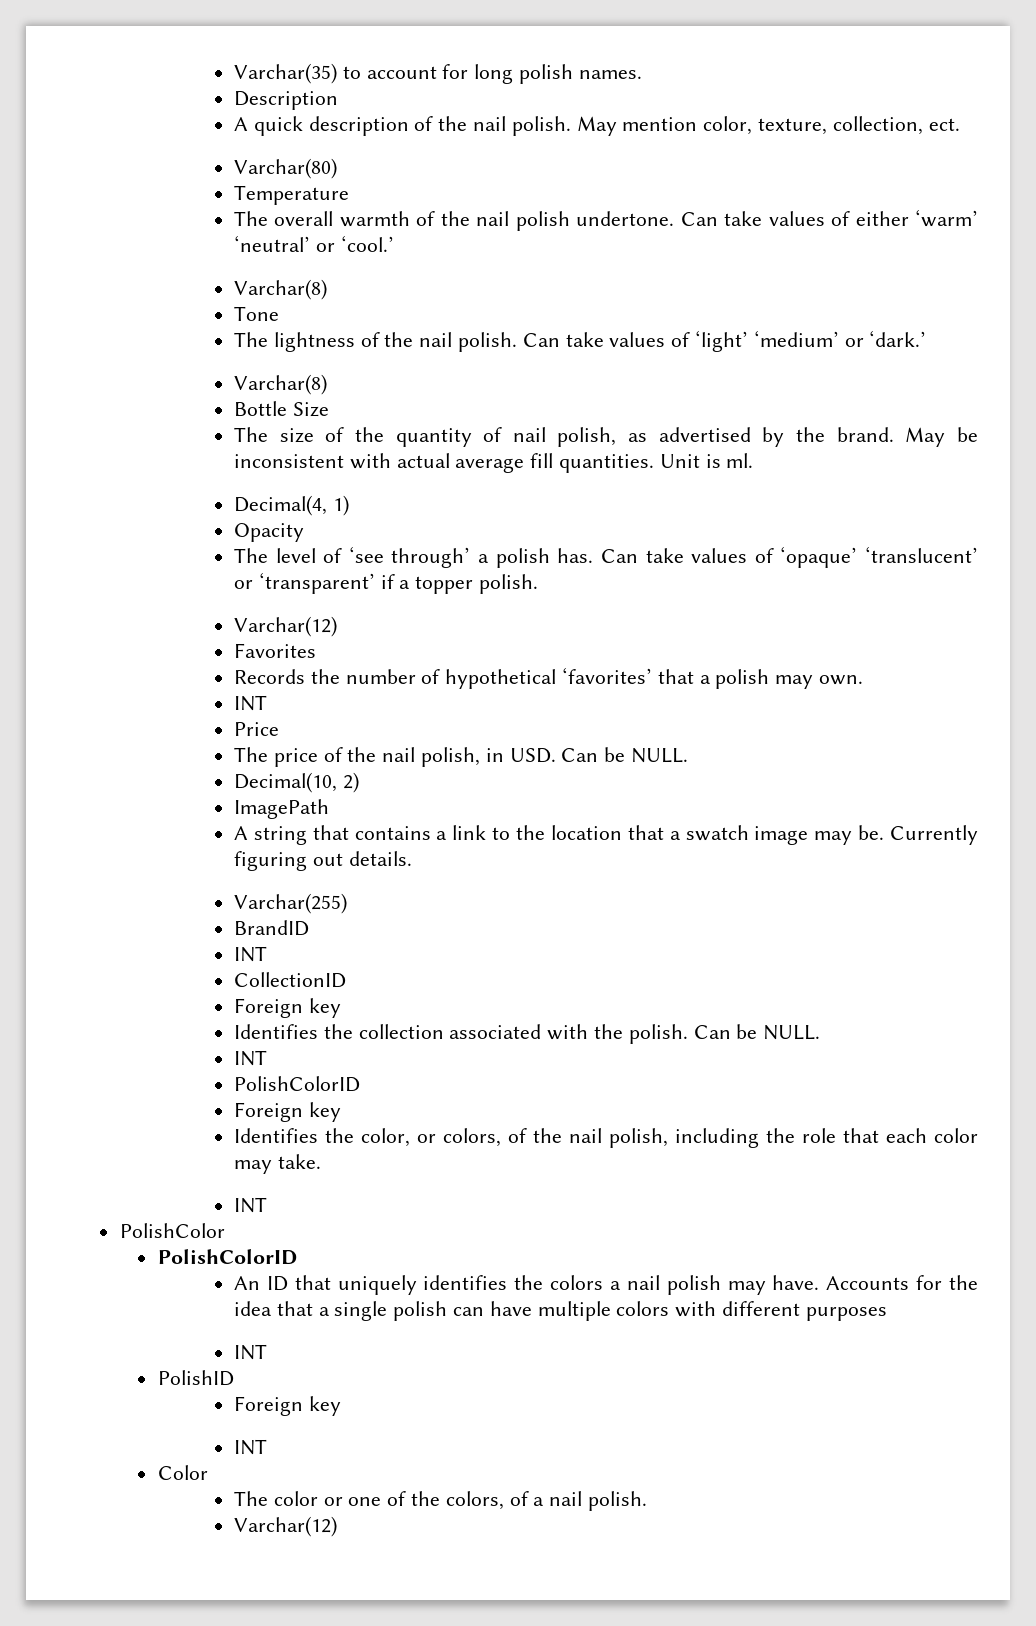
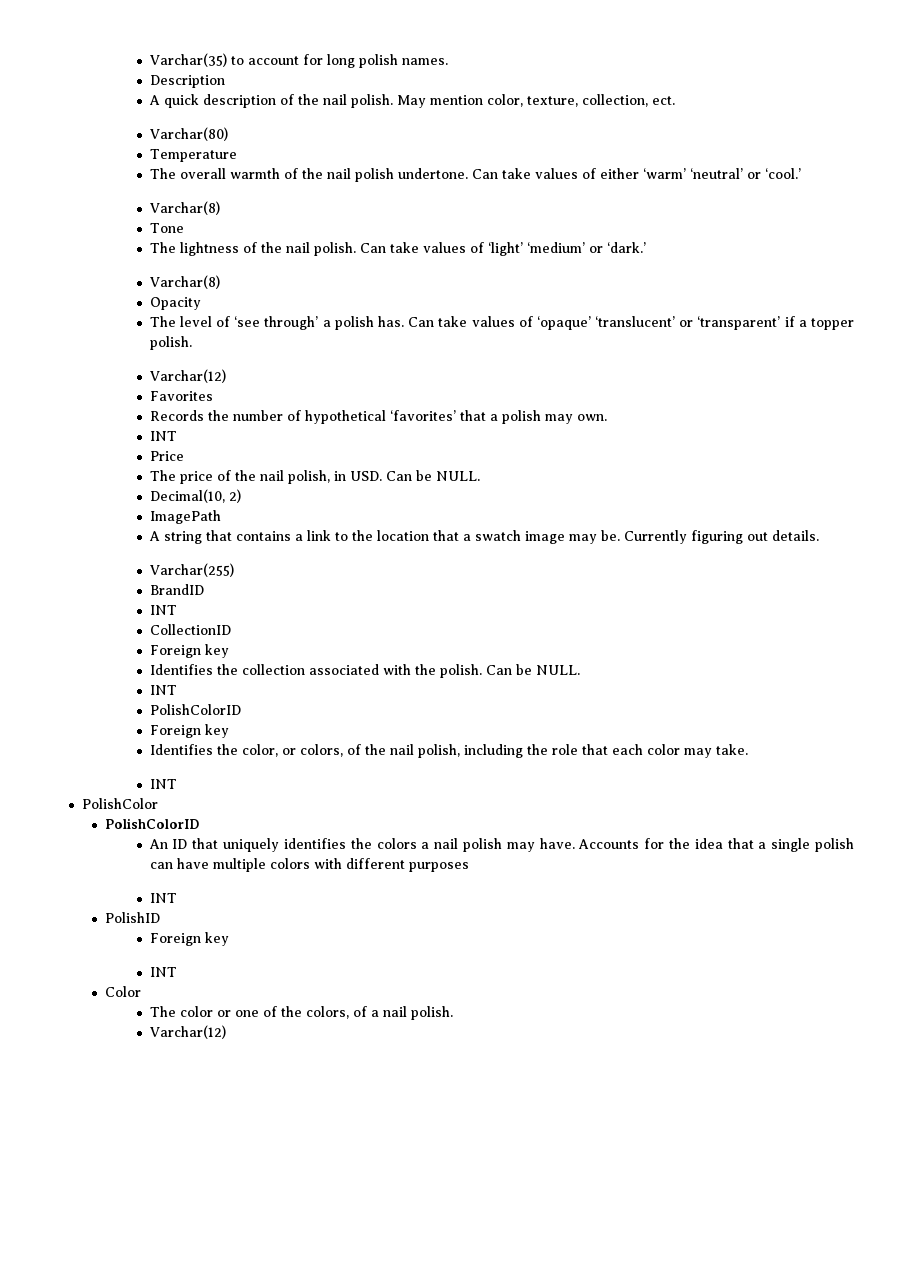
[233,401,329,417] [233,427,978,447] [233,453,754,473] [233,495,349,516] // Bottle Size // The size of the quantity of nail polish, as advertised by the brand. May be inconsistent with actual average fill quantities. Unit is ml. // Decimal(4, 1) -> (220, 282) none

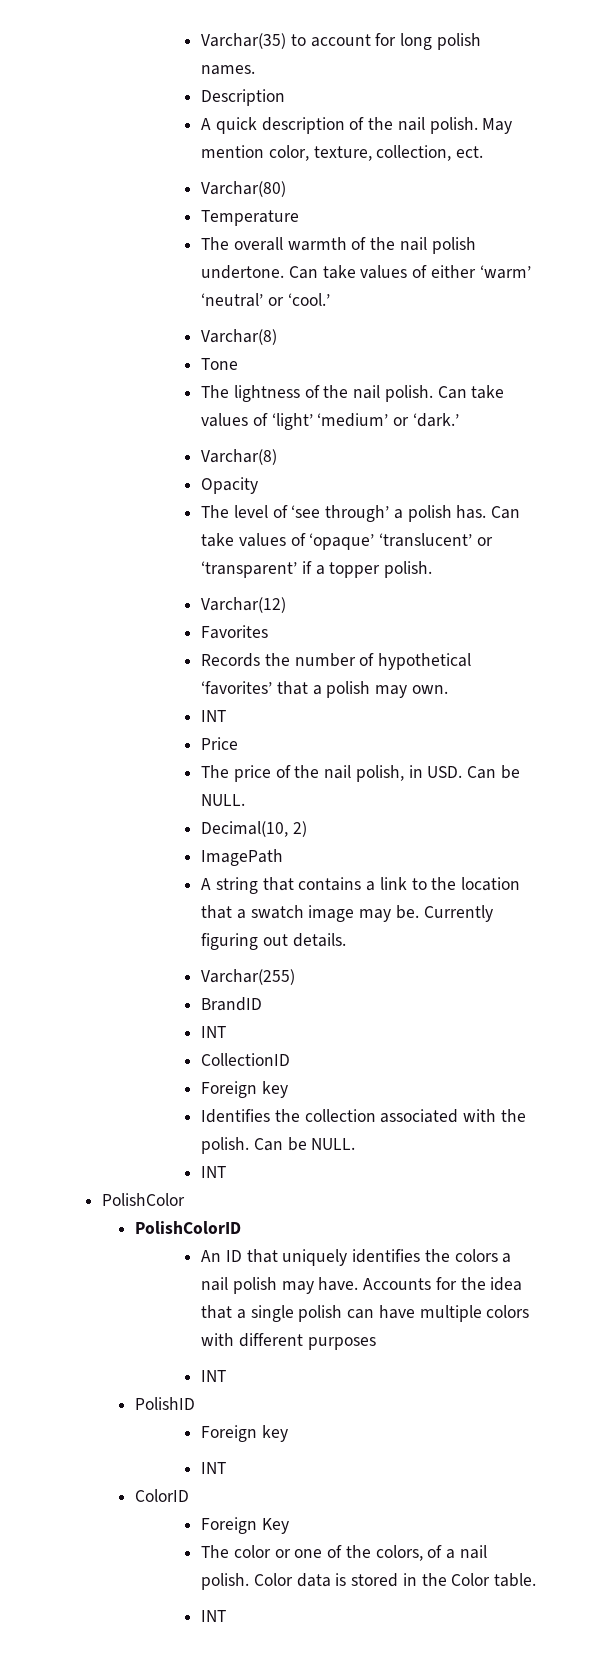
[149,704,241,715] [149,724,229,738] [149,744,748,758] [149,779,177,789] // PolishColorID // Foreign key // Identifies the color, or colors, of the nail polish, including the role that each color may take. // INT -> (227, 1172) none
[104,986,141,997] Color -> [135,1489,190,1502] [201,1517,289,1534] ColorID // Foreign Key
[149,1025,226,1039] // Varchar(12) -> [253,1573,537,1587] [201,1610,227,1622] Color data is stored in the Color table. // INT

